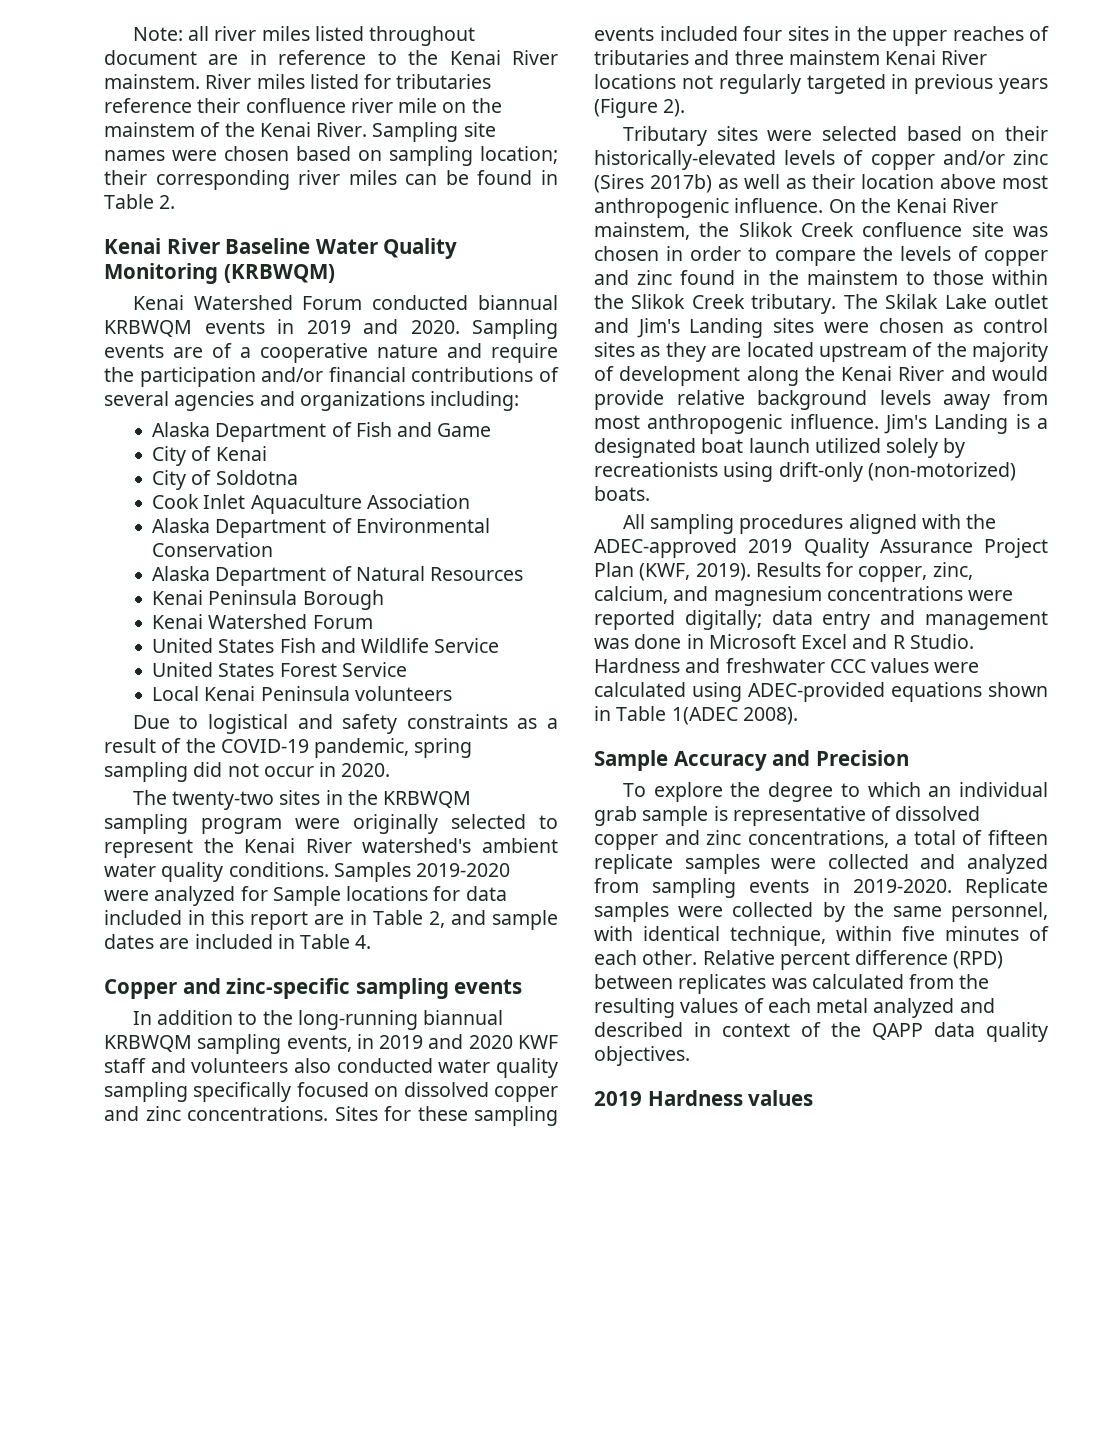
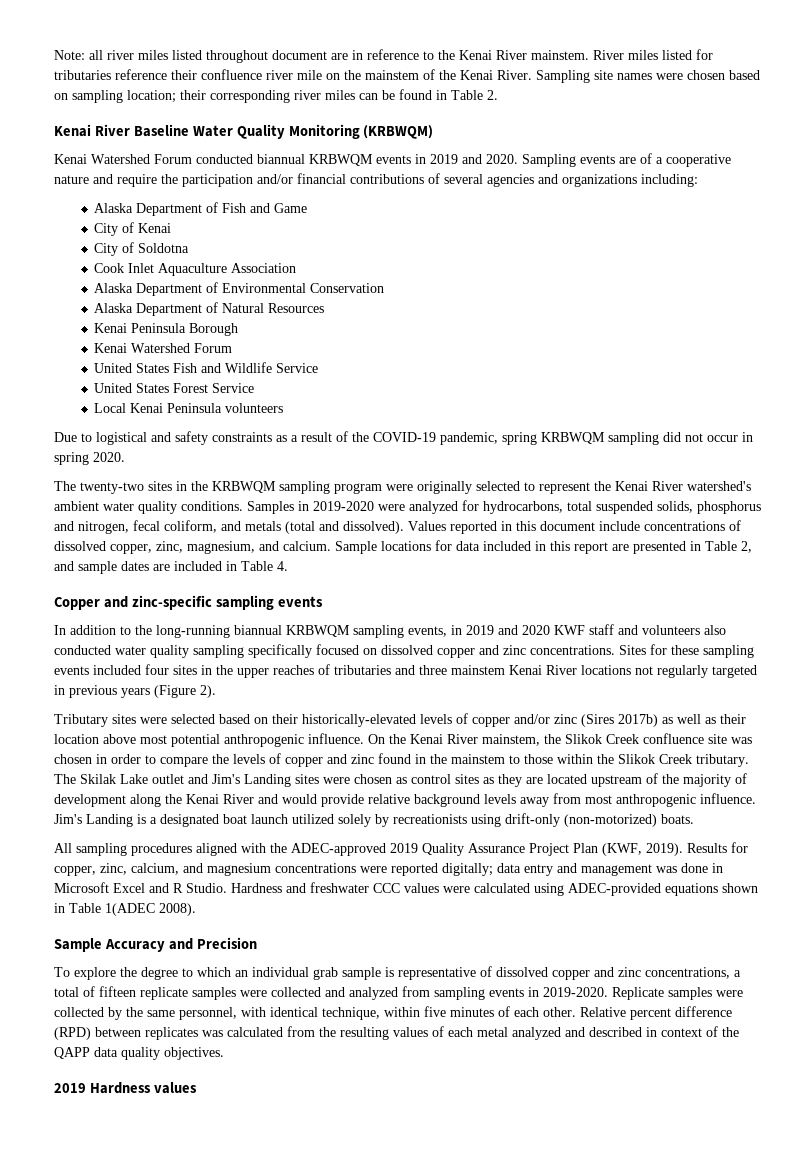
(473, 748) none -> [541,432,605,444] KRBWQM
(337, 769) none -> [54,452,89,465] spring
(411, 872) none -> [298,501,309,511] in
(268, 893) none -> [483,501,761,514] [54,520,741,534] [54,541,331,554] hydrocarbons, total suspended solids, phosphorus and nitrogen, fecal coliform, and metals (total and dissolved). Values reported in this document include concentrations of dissolved copper, zinc, magnesium, and calcium.
(344, 919) none -> [633,541,686,554] presented
(1048, 182) none -> [171,734,220,747] potential

